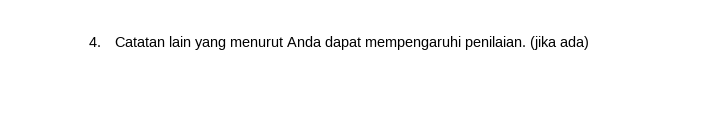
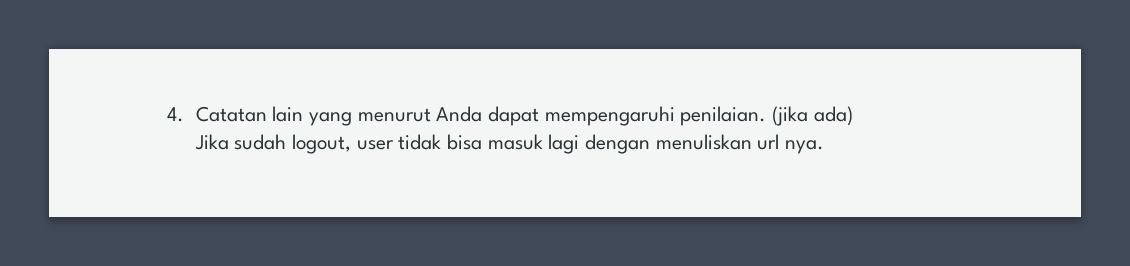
(589, 43) none -> [194,134,824,154] // Jika sudah logout, user tidak bisa masuk lagi dengan menuliskan url nya.

